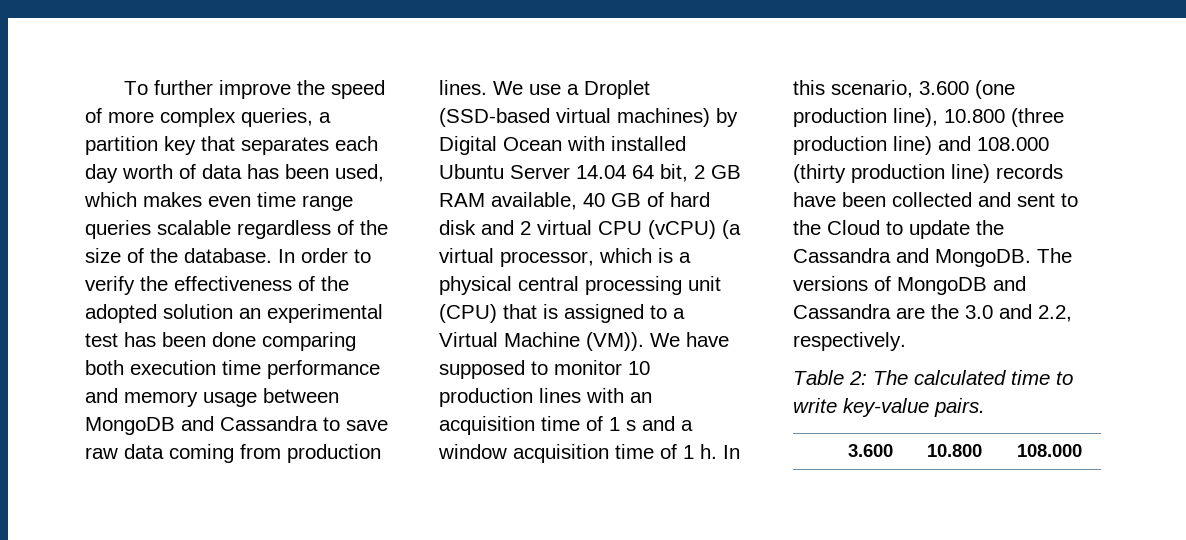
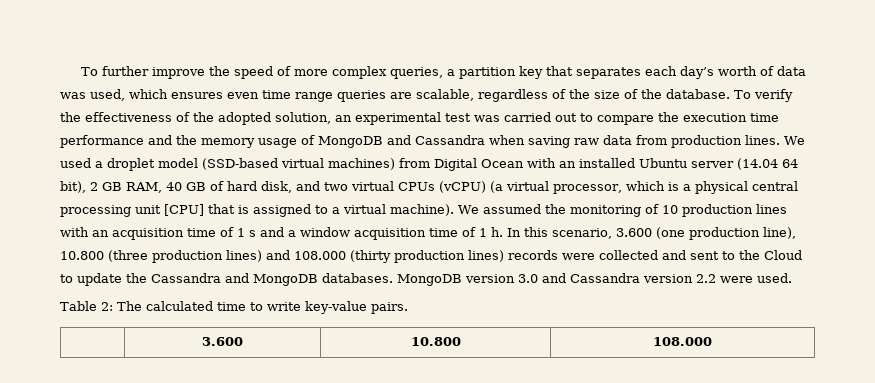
[85,164,118,183] day -> [679,66,714,79] day’s
[247,164,329,179] has been -> [60,92,86,99] was
[143,192,202,207] makes -> [171,92,223,99] ensures
[157,220,231,235] scalable -> [390,89,474,101] are scalable,
[278,248,371,263] In order to -> [734,90,751,99] To
[163,304,233,319] solution -> [275,112,331,124] solution,
[124,332,356,351] [85,360,124,375] has been done comparing both -> [474,112,679,125] was carried out to compare the
(118, 395) none -> [176,135,197,145] the
[263,388,339,403] [85,416,388,435] between MongoDB and Cassandra to save -> [301,135,570,148] of MongoDB and Cassandra when saving
[169,444,234,463] coming -> (632, 140) none
[529,80,650,99] use a Droplet -> [60,158,198,171] used a droplet model
[716,108,738,127] by -> [399,158,430,168] from
(605, 143) none -> [559,161,576,168] an
[510,164,741,182] [439,192,710,210] [439,220,642,235] Server 14.04 64 bit, 2 GB RAM available, 40 GB of hard disk and 2 virtual CPU -> [691,158,798,170] [60,181,435,193] server (14.04 64 bit), 2 GB RAM, 40 GB of hard disk, and two virtual CPUs
[439,304,497,323] (CPU) -> [164,204,204,216] [CPU]
[439,332,729,351] [439,360,622,379] Virtual Machine (VM)). We have supposed to monitor -> [343,204,659,217] virtual machine). We assumed the monitoring of
[893,136,932,155] line) -> [226,250,262,262] lines)
[951,164,1063,183] [793,192,886,207] line) records have been -> [468,250,595,262] lines) records were
[935,248,1072,267] [793,276,1026,295] [793,304,1072,322] [793,332,906,351] MongoDB. The versions of MongoDB and Cassandra are the 3.0 and 2.2, respectively. -> [253,273,792,286] MongoDB databases. MongoDB version 3.0 and Cassandra version 2.2 were used.

